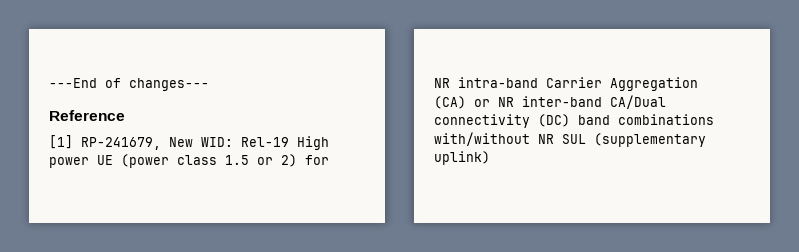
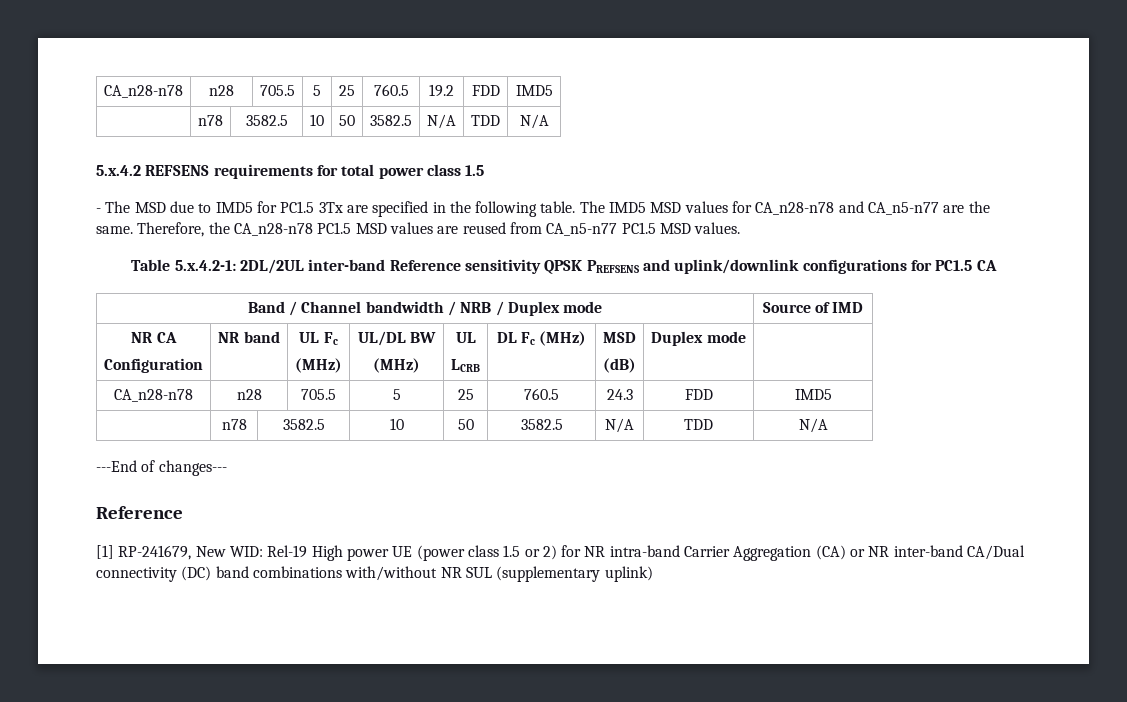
(49, 83) none -> [104,85,183,98] [209,85,234,96] [260,85,295,96] [313,85,321,96] [339,85,355,96] [373,84,409,96] [429,84,454,97] [471,85,500,96] [515,85,553,96] [198,115,223,126] [245,115,288,126] [310,114,324,126] [339,115,355,126] [370,115,412,126] [427,114,456,129] [471,115,500,126] [519,114,549,129] [96,164,485,179] [96,201,990,217] [96,222,741,237] [131,259,997,274] [247,301,603,316] [762,302,864,313] [131,332,177,343] [104,358,203,373] [218,331,280,343] [299,332,338,345] [295,358,342,373] [357,331,437,346] [373,358,420,373] [455,332,476,343] [451,359,480,372] [496,331,587,346] [603,332,636,343] [603,358,636,373] [651,331,746,346] [114,389,193,402] [236,389,262,400] [301,389,336,400] [392,389,401,400] [457,389,474,400] [524,388,559,400] [606,389,633,400] [684,389,713,400] [794,389,832,400] [221,419,247,430] [282,419,325,430] [389,418,404,430] [457,419,474,430] [520,419,563,430] [605,418,634,433] [684,419,713,430] [798,418,828,433] CA_n28-n78 | n28 | 705.5 | 5 | 25 | 760.5 | 19.2 | FDD | IMD5 // | n78 | 3582.5 | 10 | 50 | 3582.5 | N/A | TDD | N/A // 5.x.4.2 REFSENS requirements for total power class 1.5 // - The MSD due to IMD5 for PC1.5 3Tx are specified in the following table. The IMD5 MSD values for CA_n28-n78 and CA_n5-n77 are the same. Therefore, the CA_n28-n78 PC1.5 MSD values are reused from CA_n5-n77 PC1.5 MSD values. // Table 5.x.4.2-1: 2DL/2UL inter-band Reference sensitivity QPSK PREFSENS and uplink/downlink configurations for PC1.5 CA // Band / Channel bandwidth / NRB / Duplex mode | Source of IMD // NR CA // Configuration | NR band | UL Fc // (MHz) | UL/DL BW // (MHz) | UL // LCRB | DL Fc (MHz) | MSD // (dB) | Duplex mode | // CA_n28-n78 | n28 | 705.5 | 5 | 25 | 760.5 | 24.3 | FDD | IMD5 // | n78 | 3582.5 | 10 | 50 | 3582.5 | N/A | TDD | N/A //

